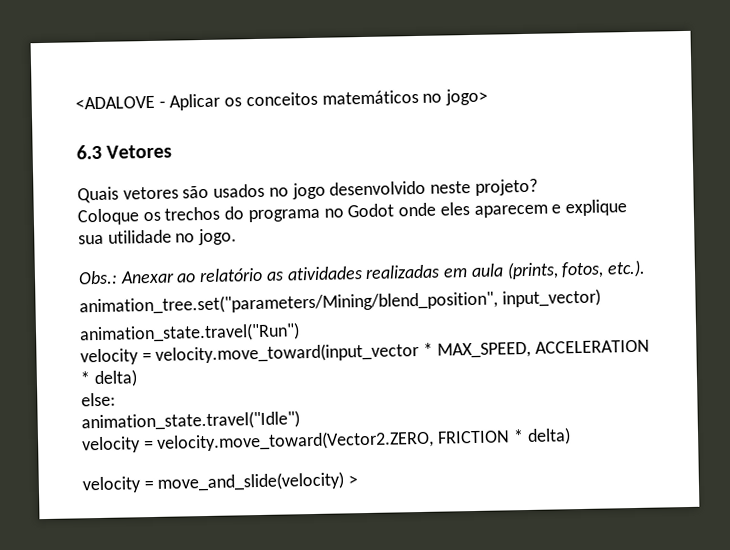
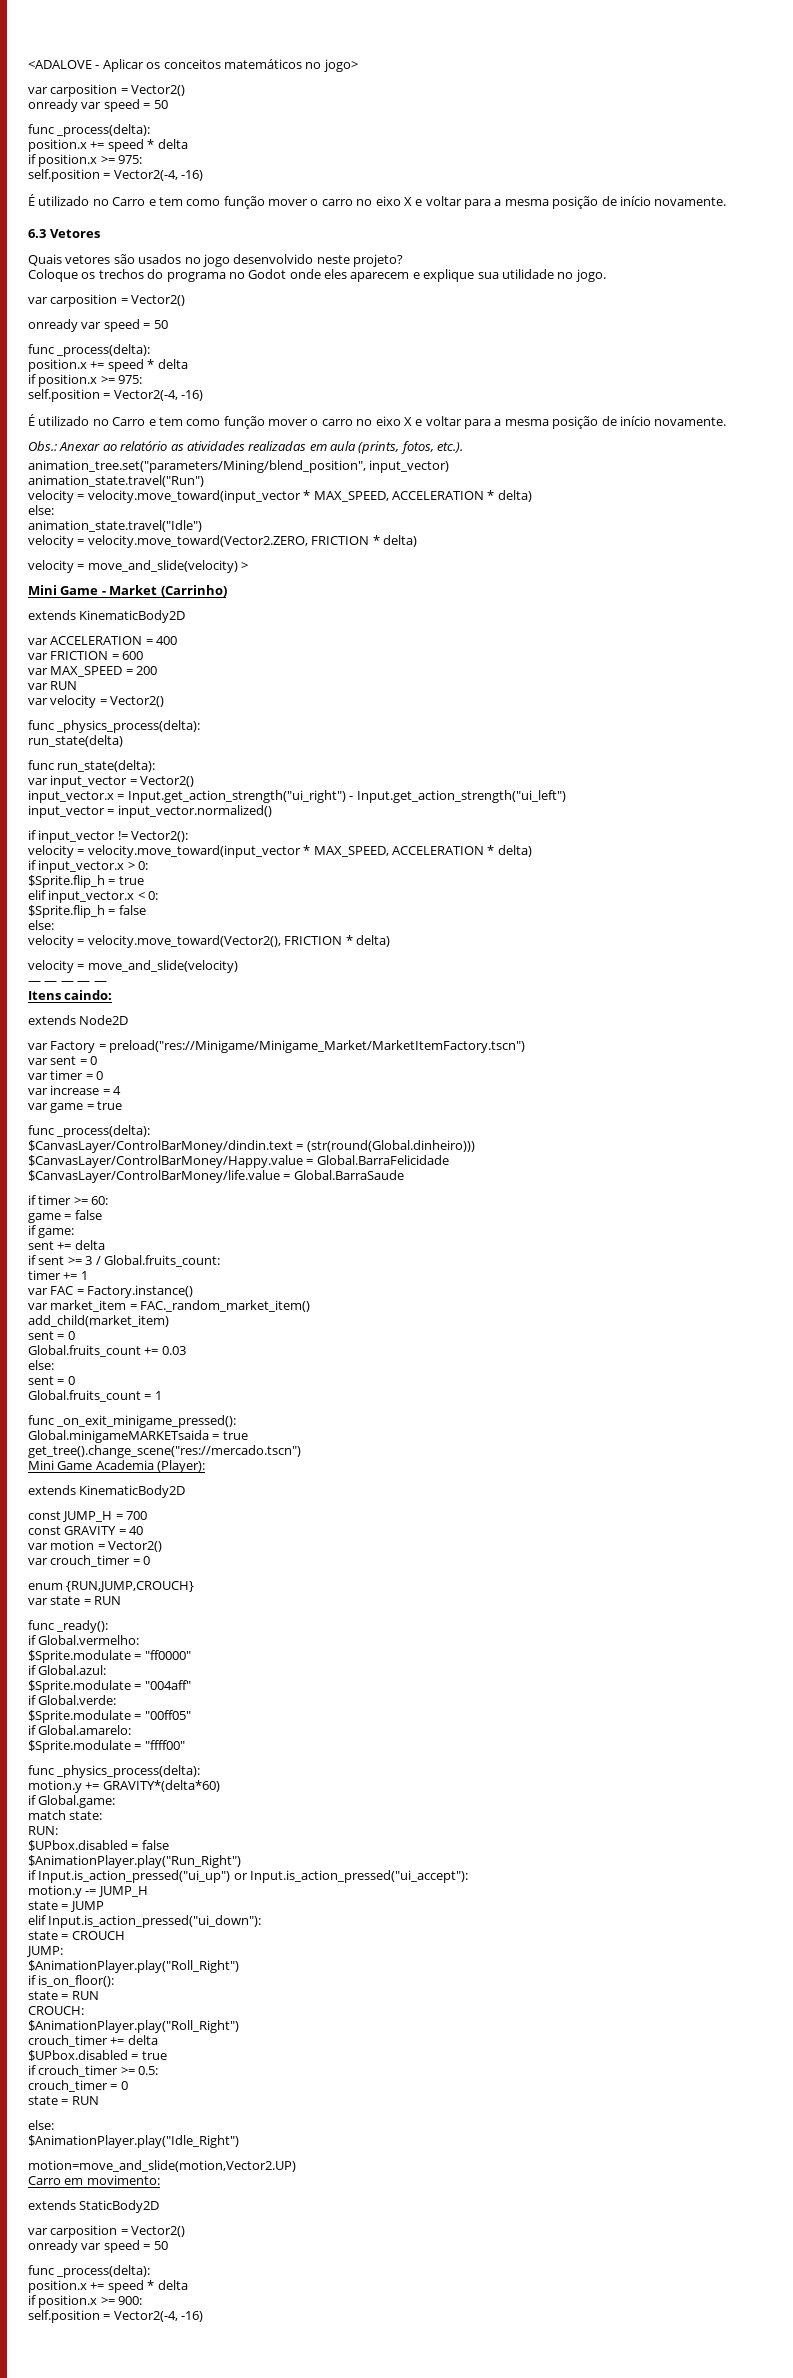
(489, 97) none -> [28,84,186,97] [28,99,168,112] [28,124,151,137] [28,139,188,152] [28,154,143,167] [28,169,204,182] [28,194,727,209] // var carposition = Vector2() // onready var speed = 50 // func _process(delta): // position.x += speed * delta // if position.x >= 975: // self.position = Vector2(-4, -16) // É utilizado no Carro e tem como função mover o carro no eixo X e voltar para a mesma posição de início novamente.
(238, 237) none -> [28,294,186,307] [28,319,168,332] [28,344,151,357] [28,359,188,372] [28,374,143,387] [28,389,204,402] [28,414,727,429] // var carposition = Vector2() // onready var speed = 50 // func _process(delta): // position.x += speed * delta // if position.x >= 975: // self.position = Vector2(-4, -16) // É utilizado no Carro e tem como função mover o carro no eixo X e voltar para a mesma posição de início novamente.
(359, 480) none -> [28,585,227,597] [28,610,186,623] [28,636,178,645] [28,651,144,660] [28,666,158,677] [28,681,78,690] [28,695,165,708] [28,720,201,733] [28,735,123,747] [28,760,156,772] [28,775,195,788] [28,790,566,803] [28,805,272,818] [28,830,189,843] [28,845,532,858] [28,860,149,873] [28,875,144,888] [28,890,159,903] [28,905,146,918] [28,920,54,930] [28,935,390,948] [28,960,238,973] [28,981,107,985] [28,990,113,1000] [28,1015,129,1025] [28,1040,526,1053] [28,1056,98,1065] [28,1070,104,1080] [28,1085,122,1095] [28,1101,123,1113] [28,1125,151,1138] [28,1140,475,1153] [28,1155,449,1168] [28,1170,404,1183] [28,1195,109,1205] [28,1210,102,1223] [28,1225,75,1238] [28,1240,105,1250] [28,1255,220,1267] [28,1270,88,1280] [28,1285,194,1298] [28,1300,311,1312] [28,1315,169,1327] [28,1331,75,1340] [28,1345,186,1357] [28,1360,54,1370] [28,1376,75,1385] [28,1390,162,1402] [28,1415,237,1428] [28,1430,248,1443] [28,1445,301,1458] [28,1460,206,1473] [28,1485,186,1498] [28,1511,148,1522] [28,1526,144,1535] [28,1540,163,1552] [28,1555,151,1567] [28,1581,195,1592] [28,1596,122,1605] [28,1620,109,1633] [28,1635,140,1645] [28,1650,191,1663] [28,1665,107,1675] [28,1680,191,1693] [28,1695,117,1705] [28,1710,191,1723] [28,1725,132,1735] [28,1740,185,1753] [28,1765,201,1778] [28,1780,220,1793] [28,1795,116,1808] [28,1810,103,1820] [28,1826,58,1835] [28,1840,169,1851] [28,1855,241,1868] [28,1870,469,1883] [28,1885,148,1898] [28,1901,104,1912] [28,1915,262,1928] [28,1931,125,1940] [26,1946,63,1957] [28,1960,239,1973] [28,1975,115,1987] [28,1991,99,2000] [28,2006,84,2015] [28,2020,239,2033] [28,2035,158,2047] [28,2050,167,2061] [28,2065,159,2077] [28,2080,128,2092] [28,2096,99,2105] [28,2120,54,2130] [28,2135,239,2148] [28,2160,296,2172] [28,2175,160,2185] [28,2200,160,2213] [28,2225,186,2238] [28,2240,168,2253] [28,2265,151,2278] [28,2280,188,2293] [28,2295,143,2308] [28,2310,204,2323] // Mini Game - Market (Carrinho) // extends KinematicBody2D // var ACCELERATION = 400 // var FRICTION = 600 // var MAX_SPEED = 200 // var RUN // var velocity = Vector2() // func _physics_process(delta): // run_state(delta) // func run_state(delta): // var input_vector = Vector2() // input_vector.x = Input.get_action_strength("ui_right") - Input.get_action_strength("ui_left") // input_vector = input_vector.normalized() // if input_vector != Vector2(): // velocity = velocity.move_toward(input_vector * MAX_SPEED, ACCELERATION * delta) // if input_vector.x > 0: // $Sprite.flip_h = true // elif input_vector.x < 0: // $Sprite.flip_h = false // else: // velocity = velocity.move_toward(Vector2(), FRICTION * delta) // velocity = move_and_slide(velocity) // — — — — — // Itens caindo: // extends Node2D // var Factory = preload("res://Minigame/Minigame_Market/MarketItemFactory.tscn") // var sent = 0 // var timer = 0 // var increase = 4 // var game = true // func _process(delta): // $CanvasLayer/ControlBarMoney/dindin.text = (str(round(Global.dinheiro))) // $CanvasLayer/ControlBarMoney/Happy.value = Global.BarraFelicidade // $CanvasLayer/ControlBarMoney/life.value = Global.BarraSaude // if timer >= 60: // game = false // if game: // sent += delta // if sent >= 3 / Global.fruits_count: // timer += 1 // var FAC = Factory.instance() // var market_item = FAC._random_market_item() // add_child(market_item) // sent = 0 // Global.fruits_count += 0.03 // else: // sent = 0 // Global.fruits_count = 1 // func _on_exit_minigame_pressed(): // Global.minigameMARKETsaida = true // get_tree().change_scene("res://mercado.tscn") // Mini Game Academia (Player): // extends KinematicBody2D // const JUMP_H = 700 // const GRAVITY = 40 // var motion = Vector2() // var crouch_timer = 0 // enum {RUN,JUMP,CROUCH} // var state = RUN // func _ready(): // if Global.vermelho: // $Sprite.modulate = "ff0000" // if Global.azul: // $Sprite.modulate = "004aff" // if Global.verde: // $Sprite.modulate = "00ff05" // if Global.amarelo: // $Sprite.modulate = "ffff00" // func _physics_process(delta): // motion.y += GRAVITY*(delta*60) // if Global.game: // match state: // RUN: // $UPbox.disabled = false // $AnimationPlayer.play("Run_Right") // if Input.is_action_pressed("ui_up") or Input.is_action_pressed("ui_accept"): // motion.y -= JUMP_H // state = JUMP // elif Input.is_action_pressed("ui_down"): // state = CROUCH // JUMP: // $AnimationPlayer.play("Roll_Right") // if is_on_floor(): // state = RUN // CROUCH: // $AnimationPlayer.play("Roll_Right") // crouch_timer += delta // $UPbox.disabled = true // if crouch_timer >= 0.5: // crouch_timer = 0 // state = RUN // else: // $AnimationPlayer.play("Idle_Right") // motion=move_and_slide(motion,Vector2.UP) // Carro em movimento: // extends StaticBody2D // var carposition = Vector2() // onready var speed = 50 // func _process(delta): // position.x += speed * delta // if position.x >= 900: // self.position = Vector2(-4, -16)

